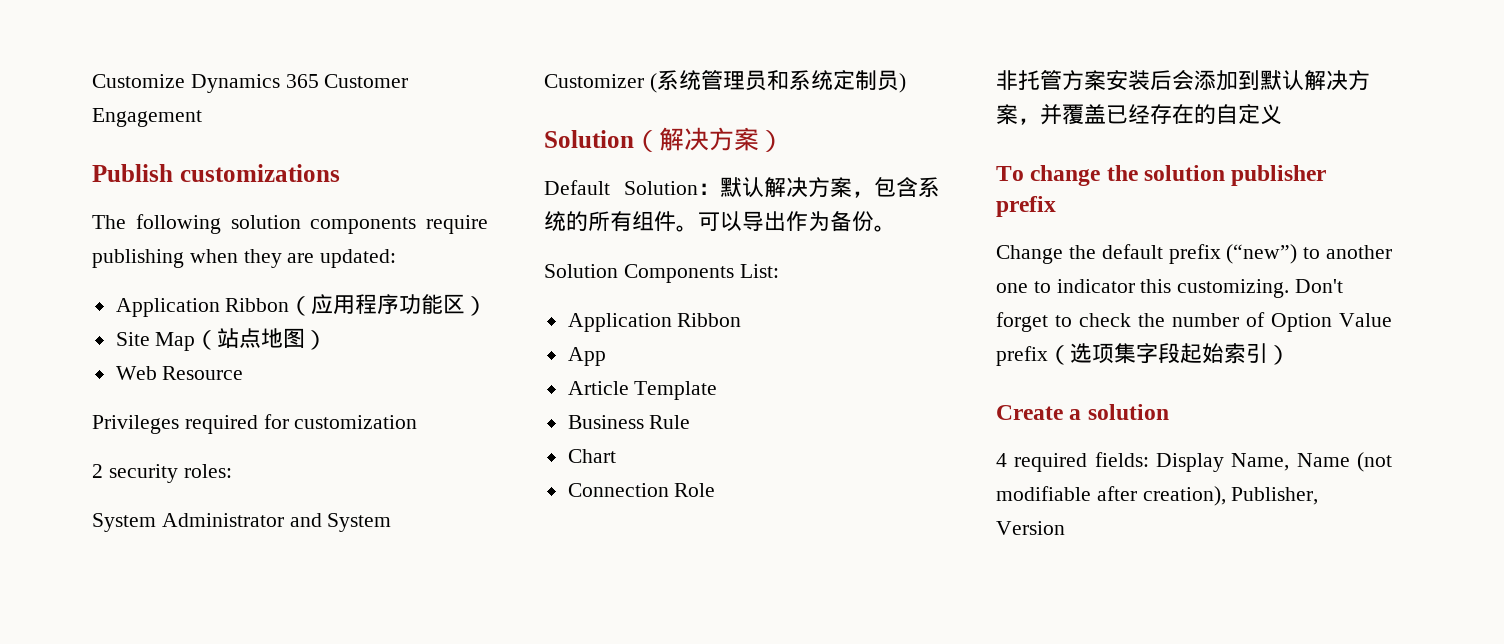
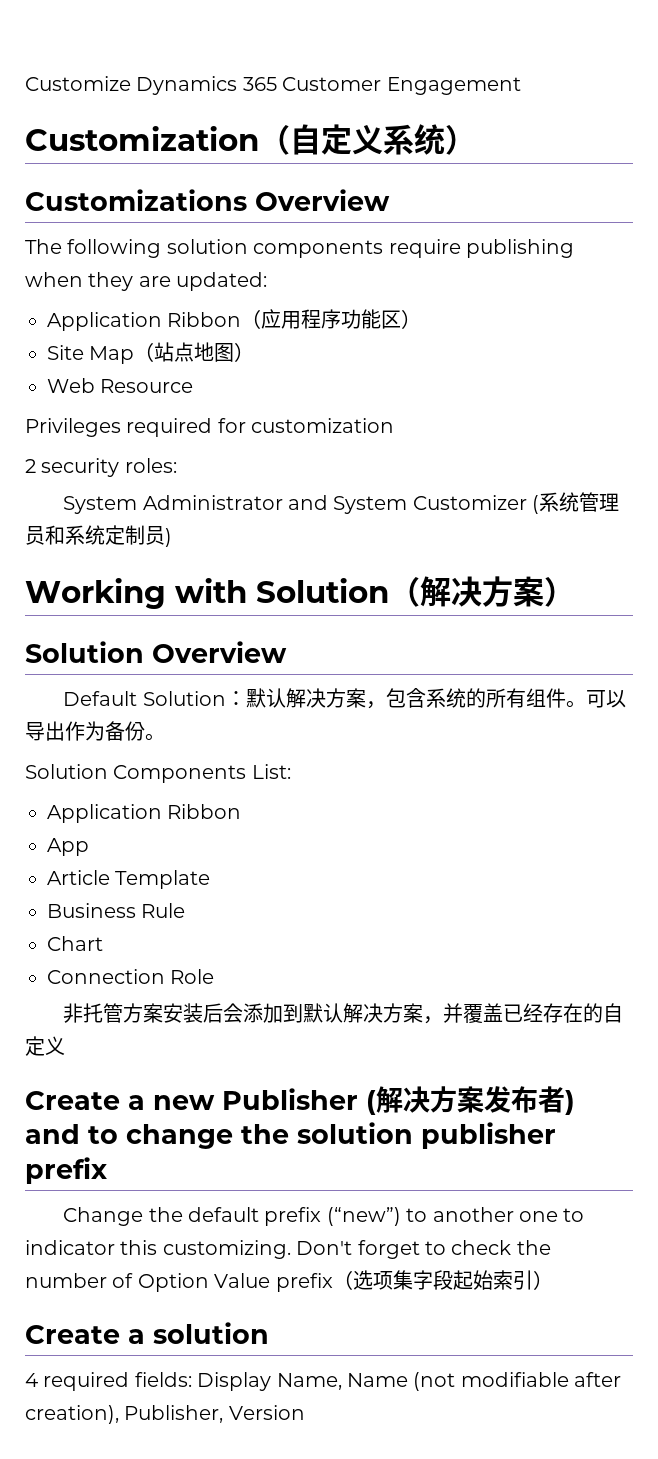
[92,164,340,182] Publish customizations -> [25,124,476,155] [25,189,390,211] Customization（自定义系统） // Customizations Overview
(906, 83) none -> [25,578,247,609] Working with
(784, 141) none -> [25,641,287,663] // Solution Overview
[996,166,1024,181] To -> [25,1086,575,1115] [25,1124,118,1144] Create a new Publisher (解决方案发布者) and to

